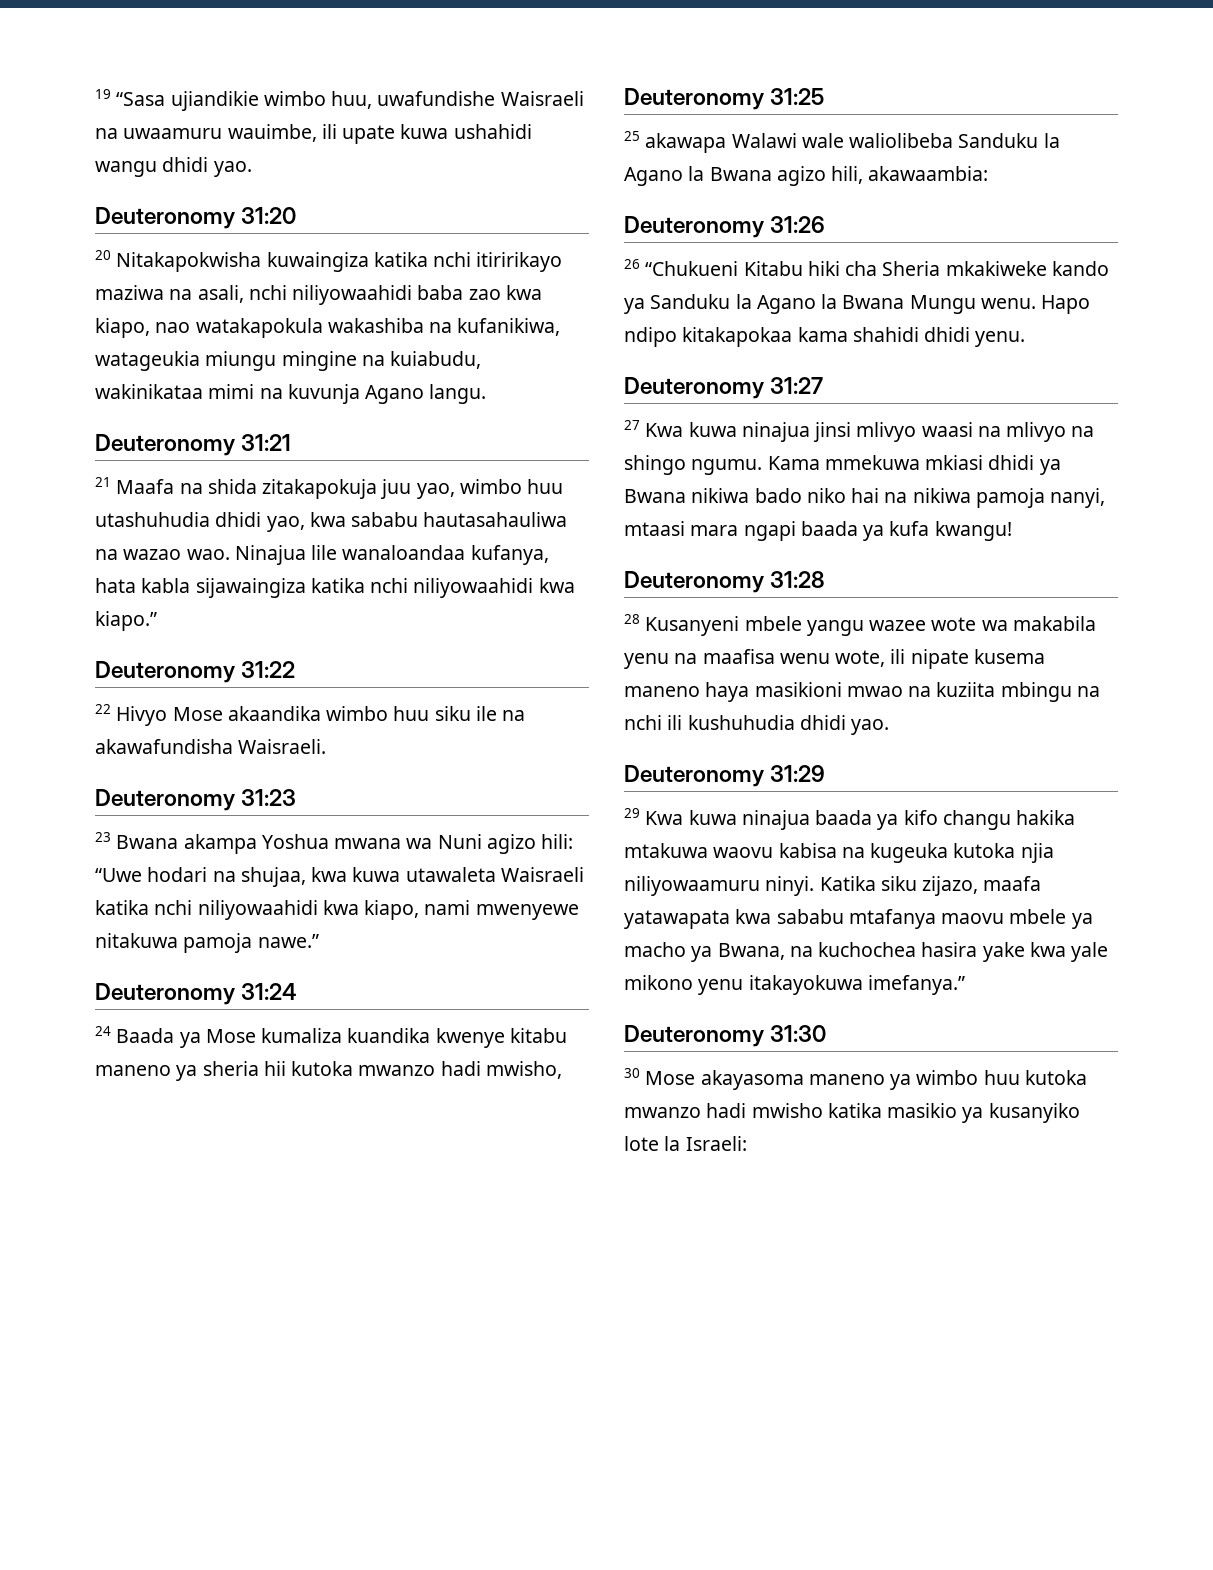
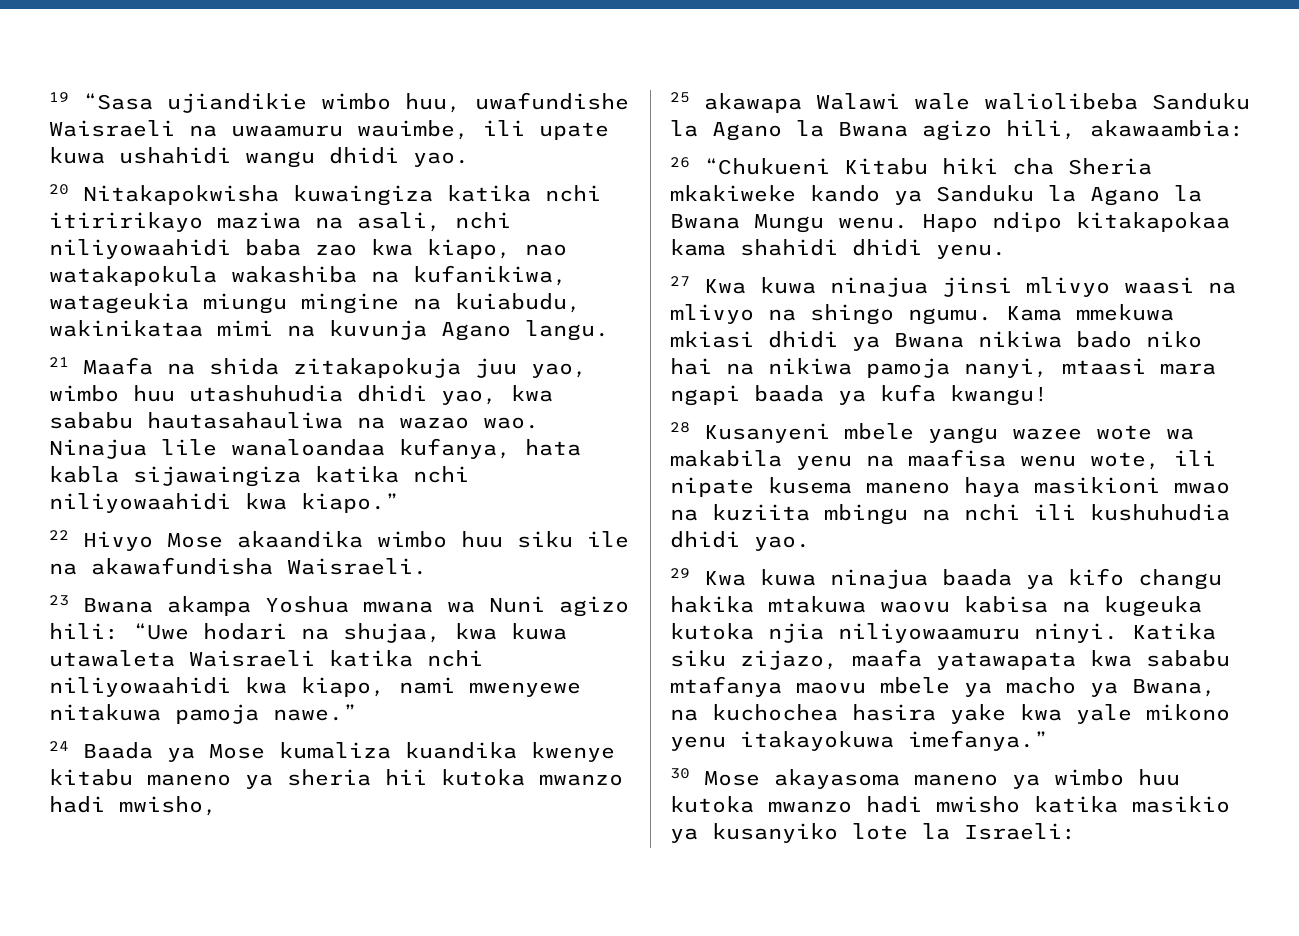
[95,207,297,229] // Deuteronomy 31:20 -> (469, 159) none
[95,434,292,456] // Deuteronomy 31:21 -> (609, 330) none
[95,661,296,683] // Deuteronomy 31:22 -> (399, 503) none
[95,789,297,811] // Deuteronomy 31:23 -> (427, 566) none
[95,983,297,1005] // Deuteronomy 31:24 -> (357, 712) none
[624,88,825,110] // Deuteronomy 31:25 -> (217, 806) none
[624,216,826,238] // Deuteronomy 31:26 -> (1244, 128) none
[624,377,824,399] // Deuteronomy 31:27 -> (1006, 251) none
[624,571,826,593] // Deuteronomy 31:28 -> (1048, 395) none
[624,765,826,787] // Deuteronomy 31:29 -> (810, 543) none
[624,1025,827,1047] // Deuteronomy 31:30 -> (1048, 740) none

